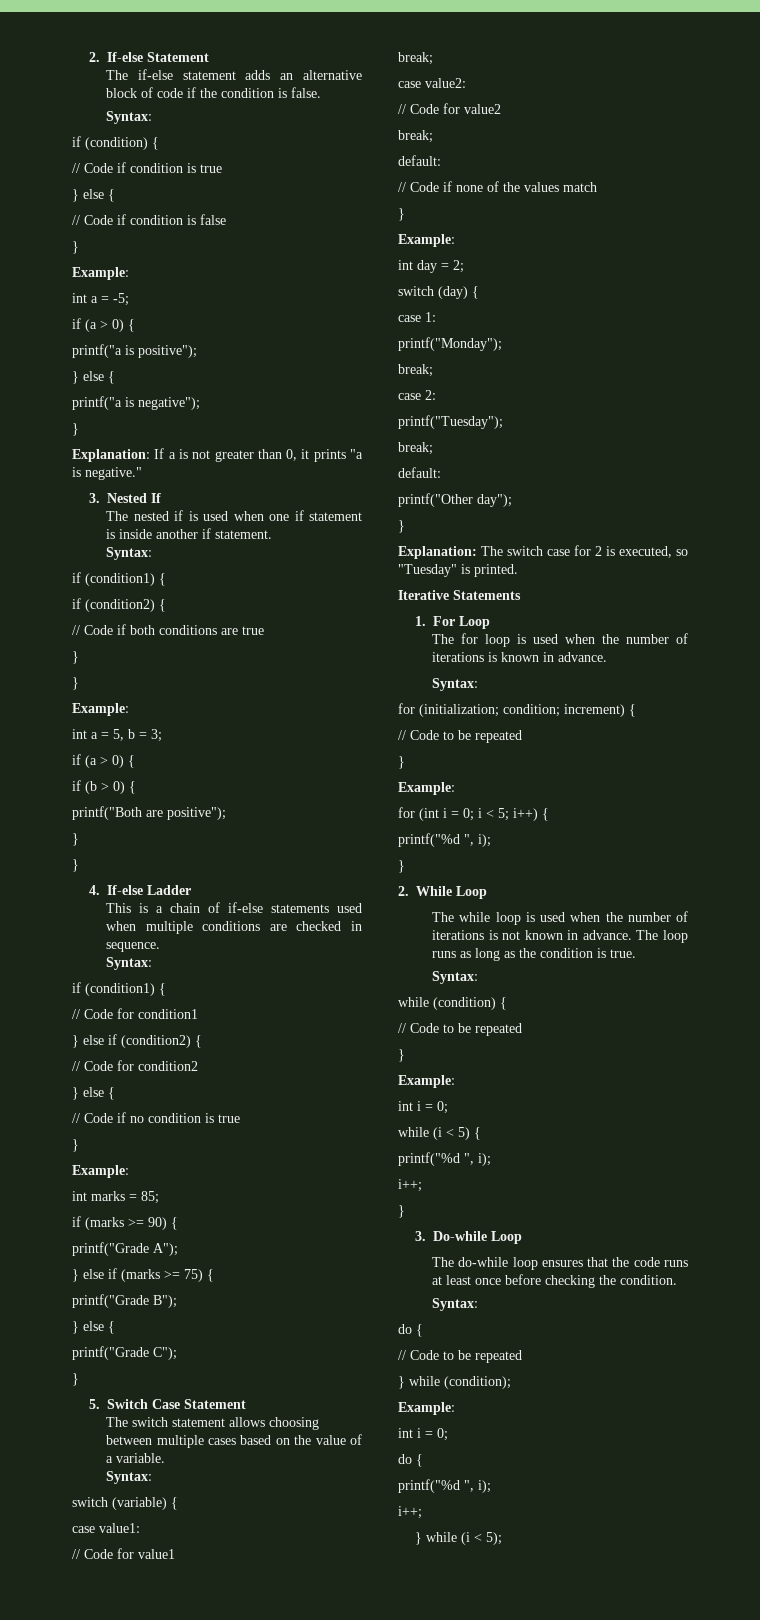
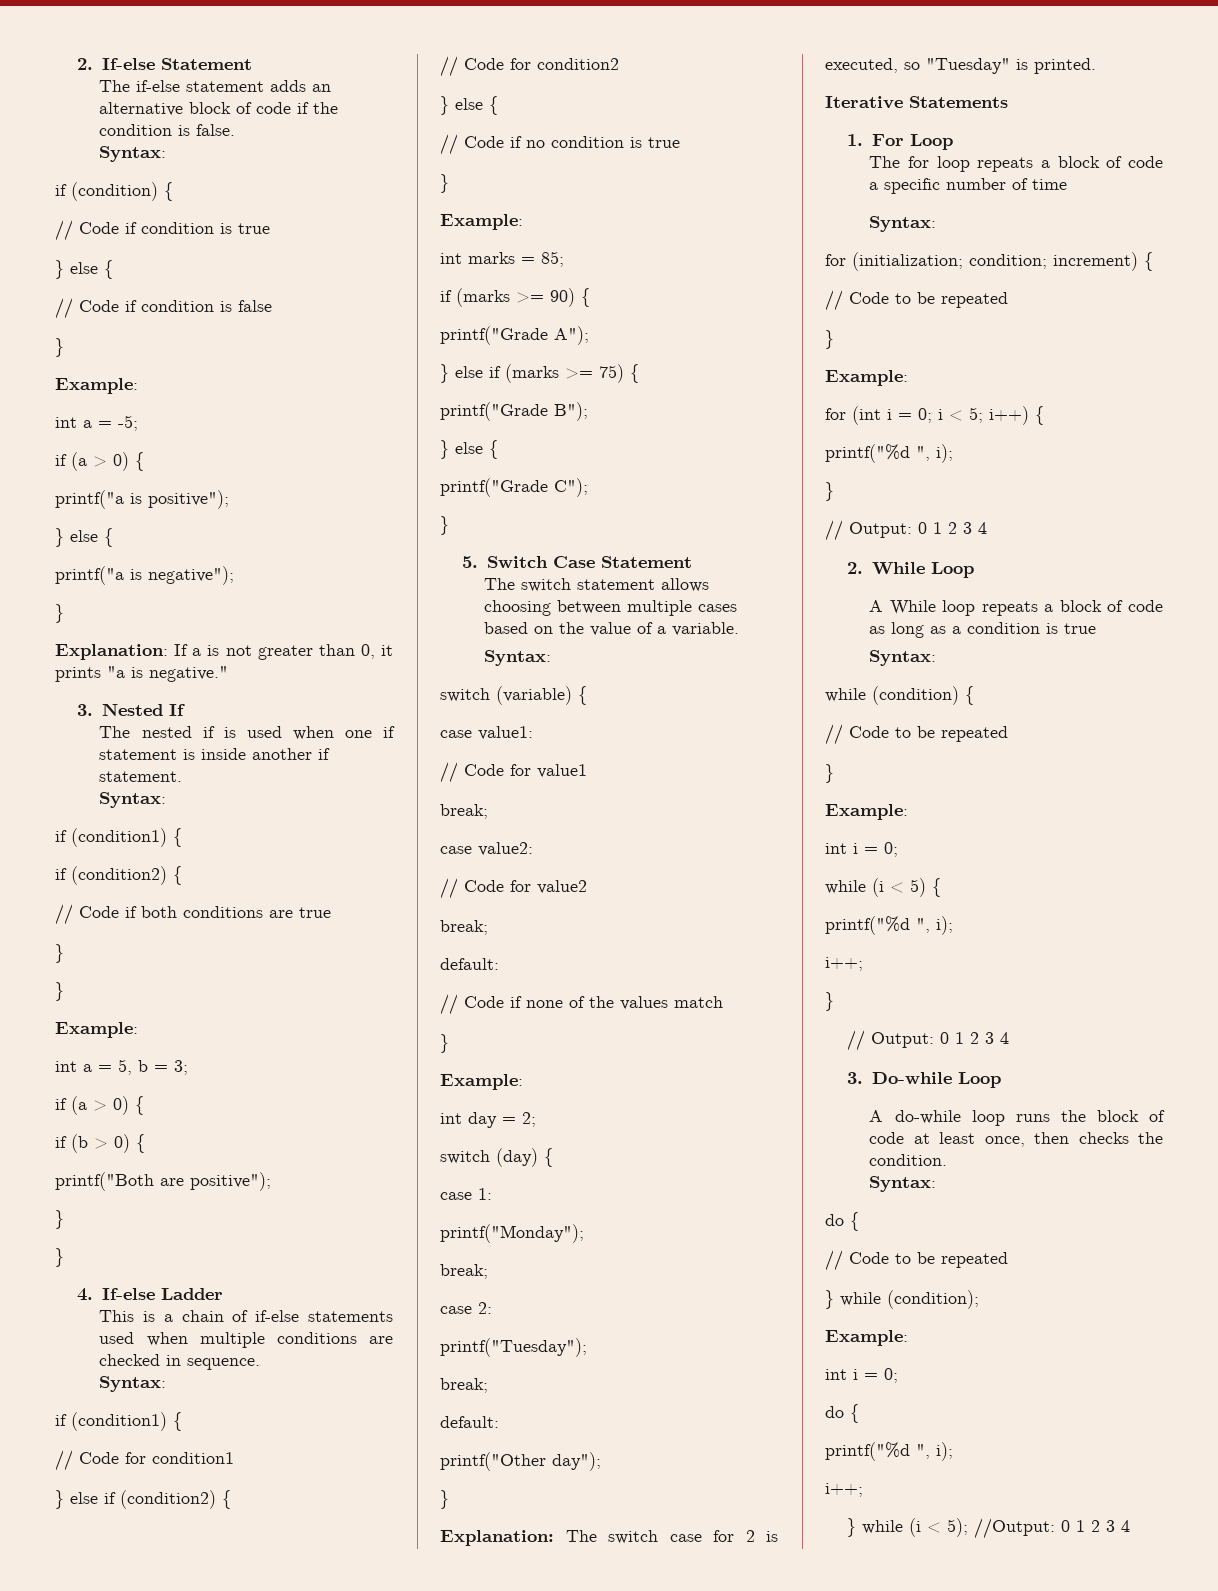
[517,633,688,644] [432,652,608,662] is used when the number of iterations is known in advance. -> [977,156,1163,172] [869,178,1068,194] repeats a block of code a specific number of time
[398,886,487,899] [432,911,688,925] [432,930,688,943] [432,951,457,958] 2. While Loop // The while loop is used when the number of iterations is not known in advance. The loop runs -> [825,520,987,541] [847,562,974,578] [869,600,1163,616] // Output: 0 1 2 3 4 // 2. While Loop // A While loop repeats a block of code
[519,948,637,958] the condition is true. -> [952,622,1097,634] a condition is true
(405, 1211) none -> [847,1030,1010,1051] // // Output: 0 1 2 3 4
[432,1257,455,1267] The -> [869,1110,884,1122] A
[541,1257,688,1267] [432,1274,596,1288] ensures that the code runs at least once before checking -> [1015,1110,1165,1122] [869,1132,1129,1147] runs the block of code at least once, then checks
(503, 1538) none -> [974,1518,1131,1539] //Output: 0 1 2 3 4

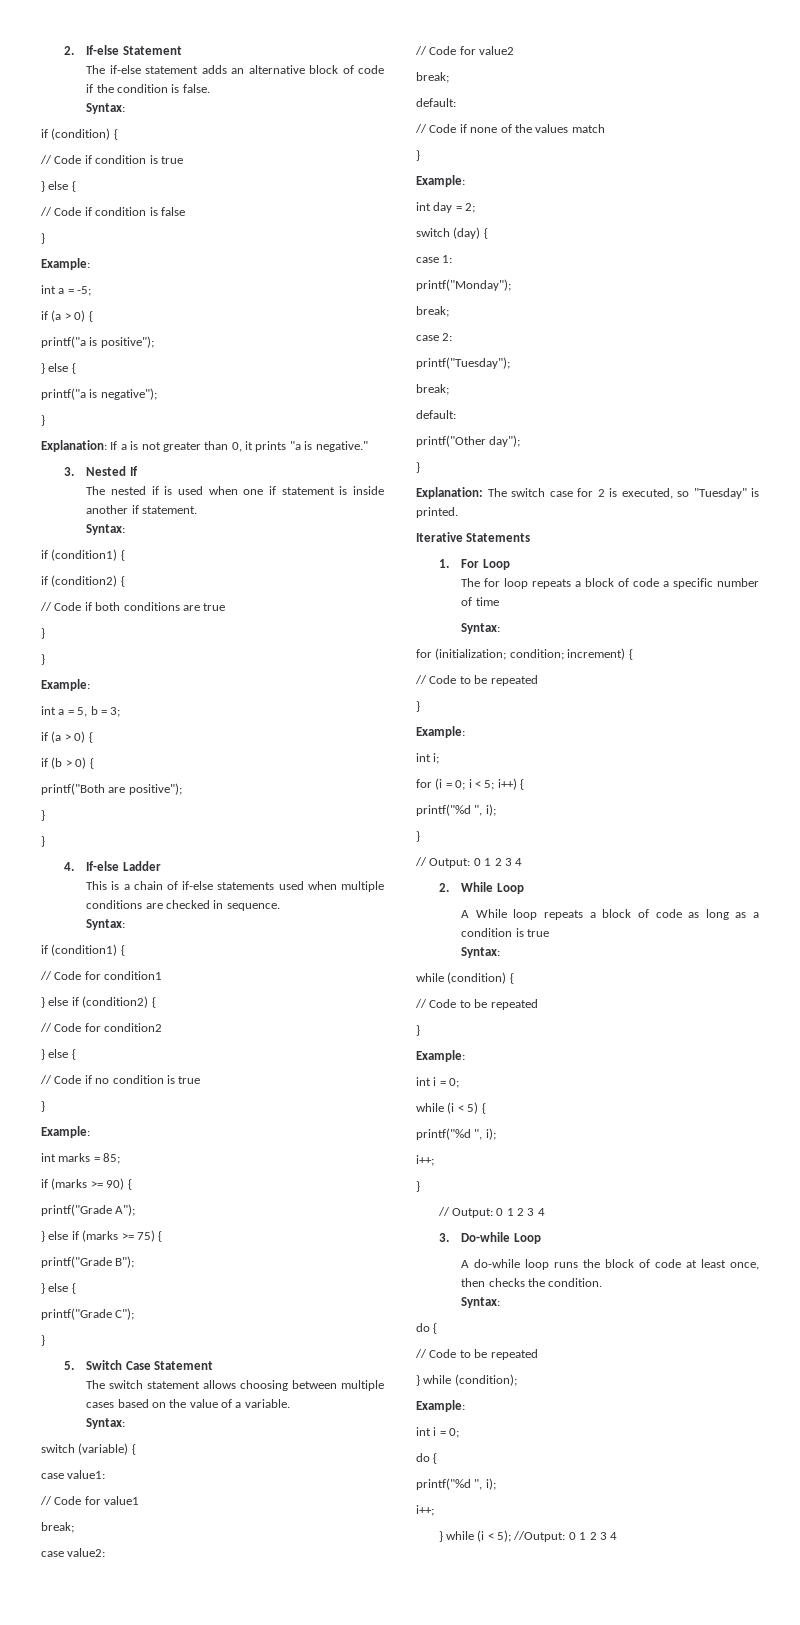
[825,406,892,425] // for (int i -> [416,753,440,764] [416,778,443,790] // int i; // for (i

